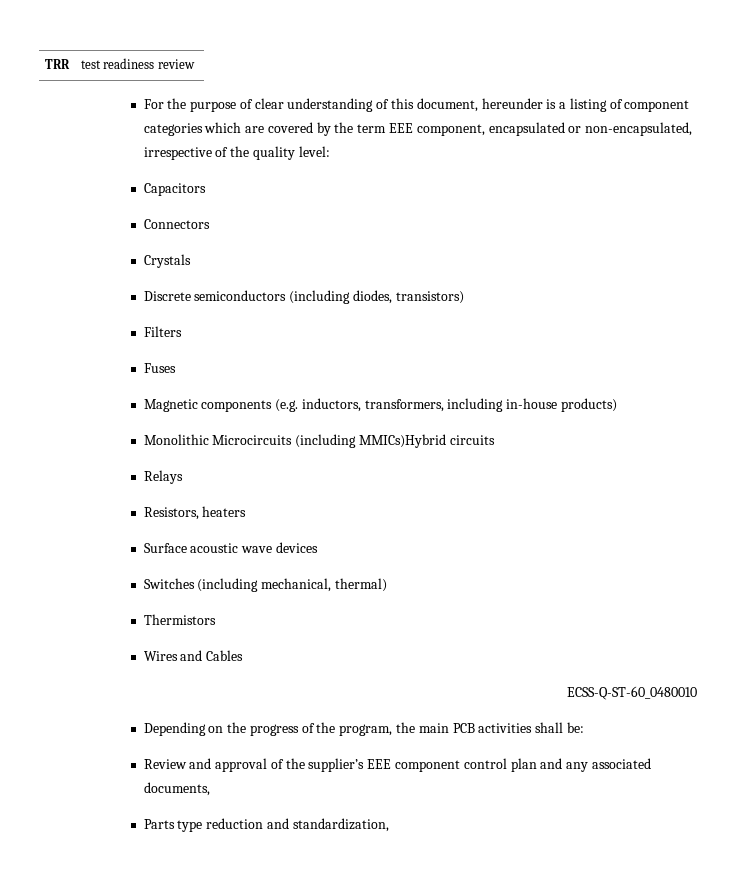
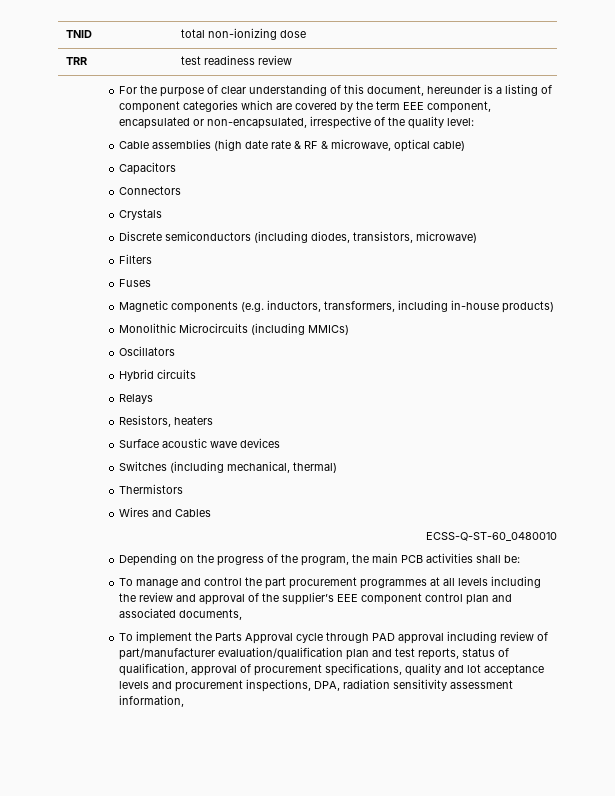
(44, 64) none -> [66,30,93,38] [181,28,307,40] TNID | total non-ionizing dose //
(330, 151) none -> [119,139,466,152] // Cable assemblies (high date rate & RF & microwave, optical cable)
[395,291,464,304] transistors) -> [353,231,478,243] transistors, microwave)
[358,434,446,448] MMICs)Hybrid -> [308,325,350,335] [119,346,176,356] [119,369,155,381] MMICs) // Oscillators // Hybrid
[143,759,187,769] Review -> [119,576,542,589] [119,592,174,602] To manage and control the part procurement programmes at all levels including the review
[566,762,589,772] any -> (513, 598) none
[143,818,389,832] Parts type reduction and standardization, -> [119,631,549,644] [119,647,510,660] [119,663,545,676] [119,679,514,692] [119,695,185,707] To implement the Parts Approval cycle through PAD approval including review of part/manufacturer evaluation/qualification plan and test reports, status of qualification, approval of procurement specifications, quality and lot acceptance levels and procurement inspections, DPA, radiation sensitivity assessment information,

